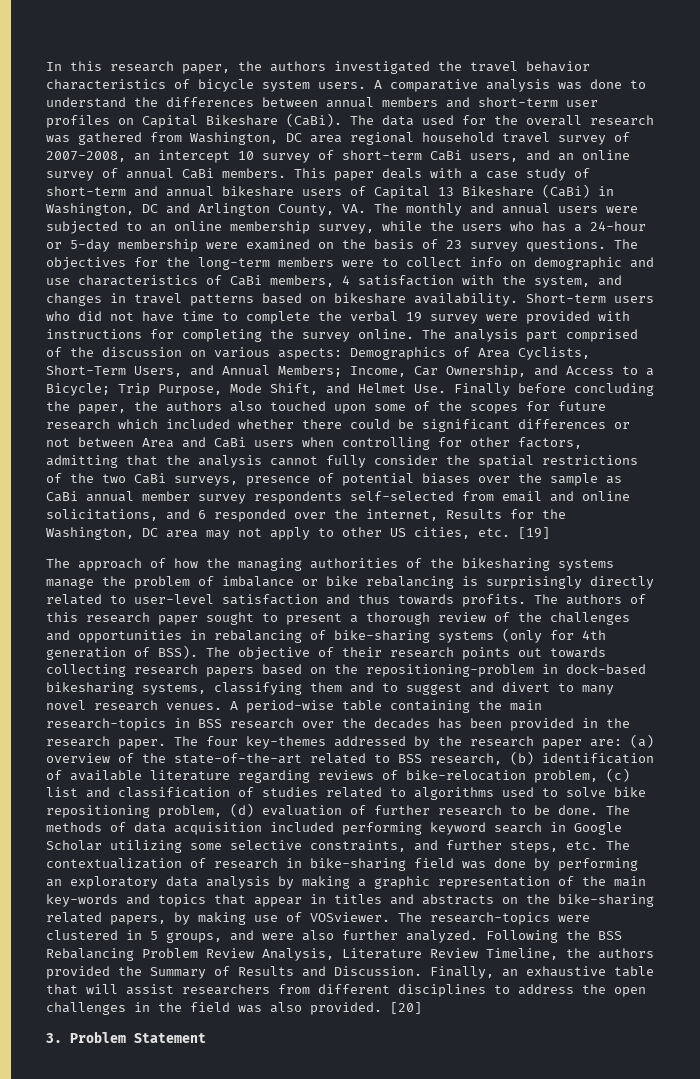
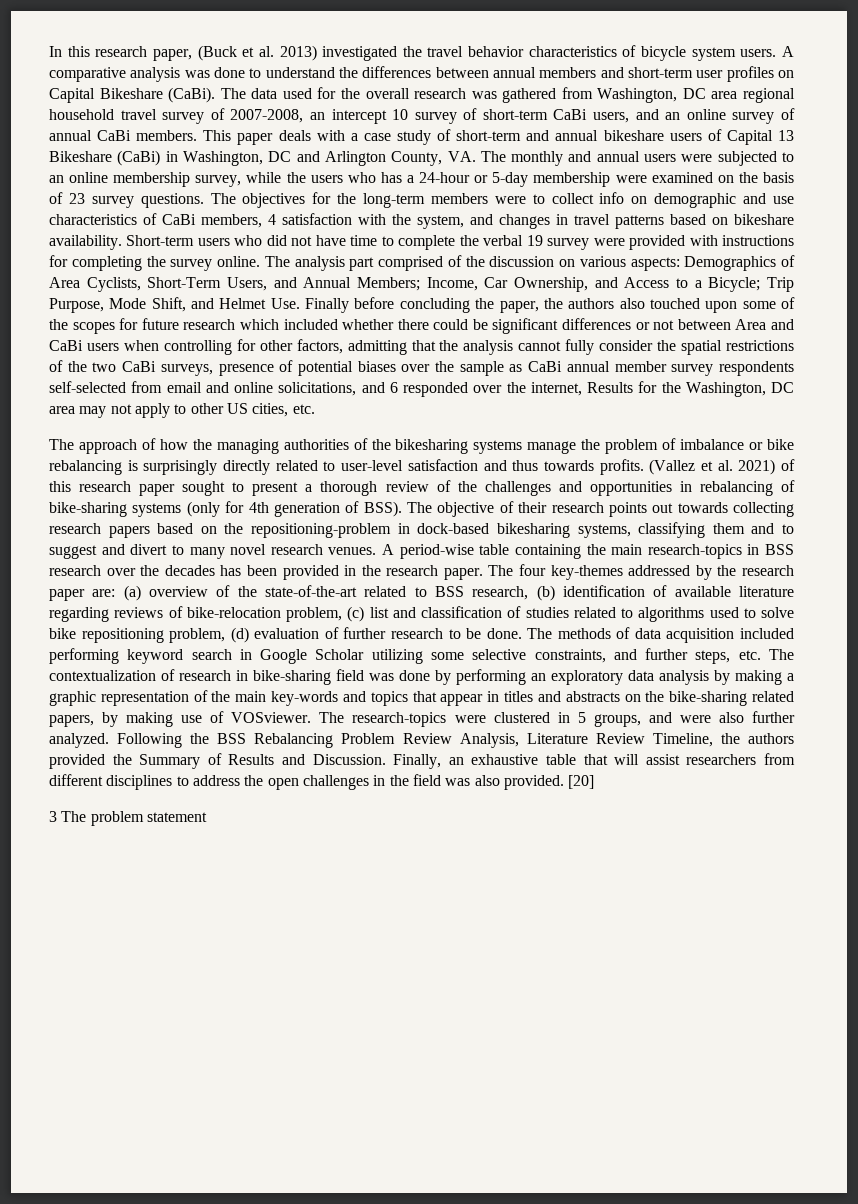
[238,61,326,72] the authors -> [197,45,317,61] (Buck et al. 2013)
[518,527,550,539] [19] -> (315, 409) none
[534,594,622,605] The authors -> [649,459,776,475] (Vallez et al. 2021)
[46,1031,206,1043] 3. Problem Statement -> [49,811,207,826] 3 The problem statement

